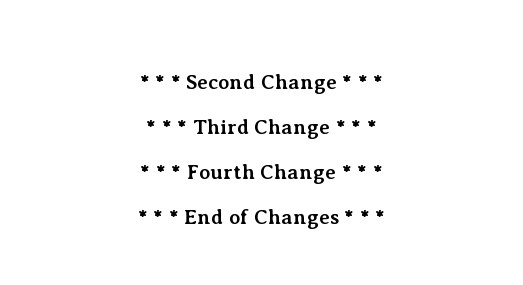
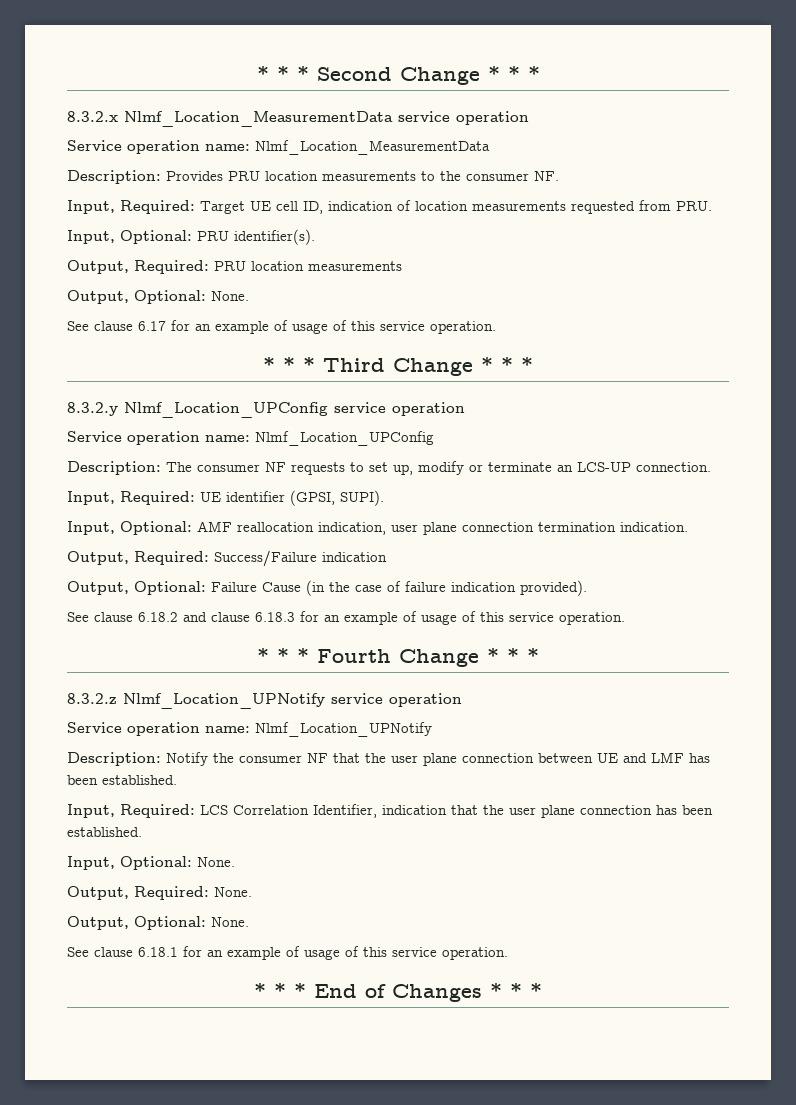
(384, 82) none -> [67,111,529,127] [67,140,490,155] [67,170,559,184] [67,200,712,214] [67,229,315,245] [67,260,402,274] [67,290,249,304] [67,320,496,334] // 8.3.2.x Nlmf_Location_MeasurementData service operation // Service operation name: Nlmf_Location_MeasurementData // Description: Provides PRU location measurements to the consumer NF. // Input, Required: Target UE cell ID, indication of location measurements requested from PRU. // Input, Optional: PRU identifier(s). // Output, Required: PRU location measurements // Output, Optional: None. // See clause 6.17 for an example of usage of this service operation.
(377, 127) none -> [67,402,465,418] [67,431,434,446] [67,461,711,475] [67,490,384,506] [67,521,688,535] [67,550,387,567] [67,580,587,596] [67,611,625,625] // 8.3.2.y Nlmf_Location_UPConfig service operation // Service operation name: Nlmf_Location_UPConfig // Description: The consumer NF requests to set up, modify or terminate an LCS-UP connection. // Input, Required: UE identifier (GPSI, SUPI). // Input, Optional: AMF reallocation indication, user plane connection termination indication. // Output, Required: Success/Failure indication // Output, Optional: Failure Cause (in the case of failure indication provided). // See clause 6.18.2 and clause 6.18.3 for an example of usage of this service operation.
(383, 172) none -> [67,693,462,709] [67,722,432,737] [67,752,710,766] [67,775,177,785] [67,804,713,818] [67,827,142,837] [67,856,235,870] [67,886,252,900] [67,916,249,930] [67,946,508,960] // 8.3.2.z Nlmf_Location_UPNotify service operation // Service operation name: Nlmf_Location_UPNotify // Description: Notify the consumer NF that the user plane connection between UE and LMF has been established. // Input, Required: LCS Correlation Identifier, indication that the user plane connection has been established. // Input, Optional: None. // Output, Required: None. // Output, Optional: None. // See clause 6.18.1 for an example of usage of this service operation.

